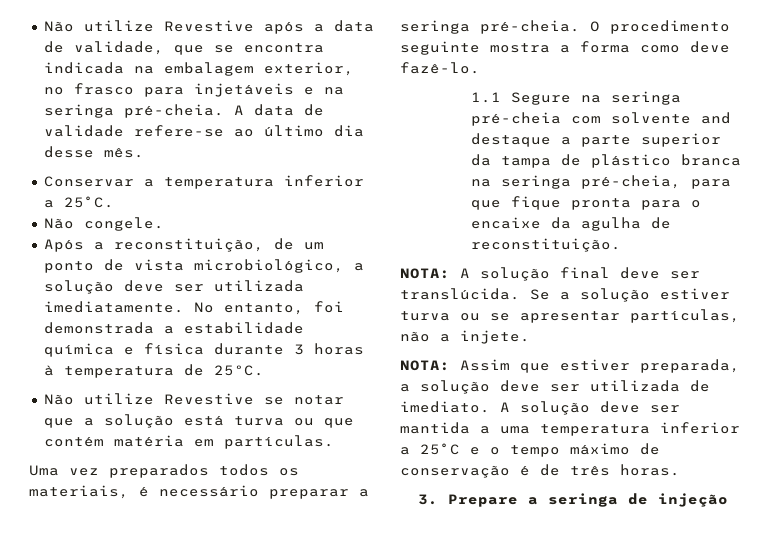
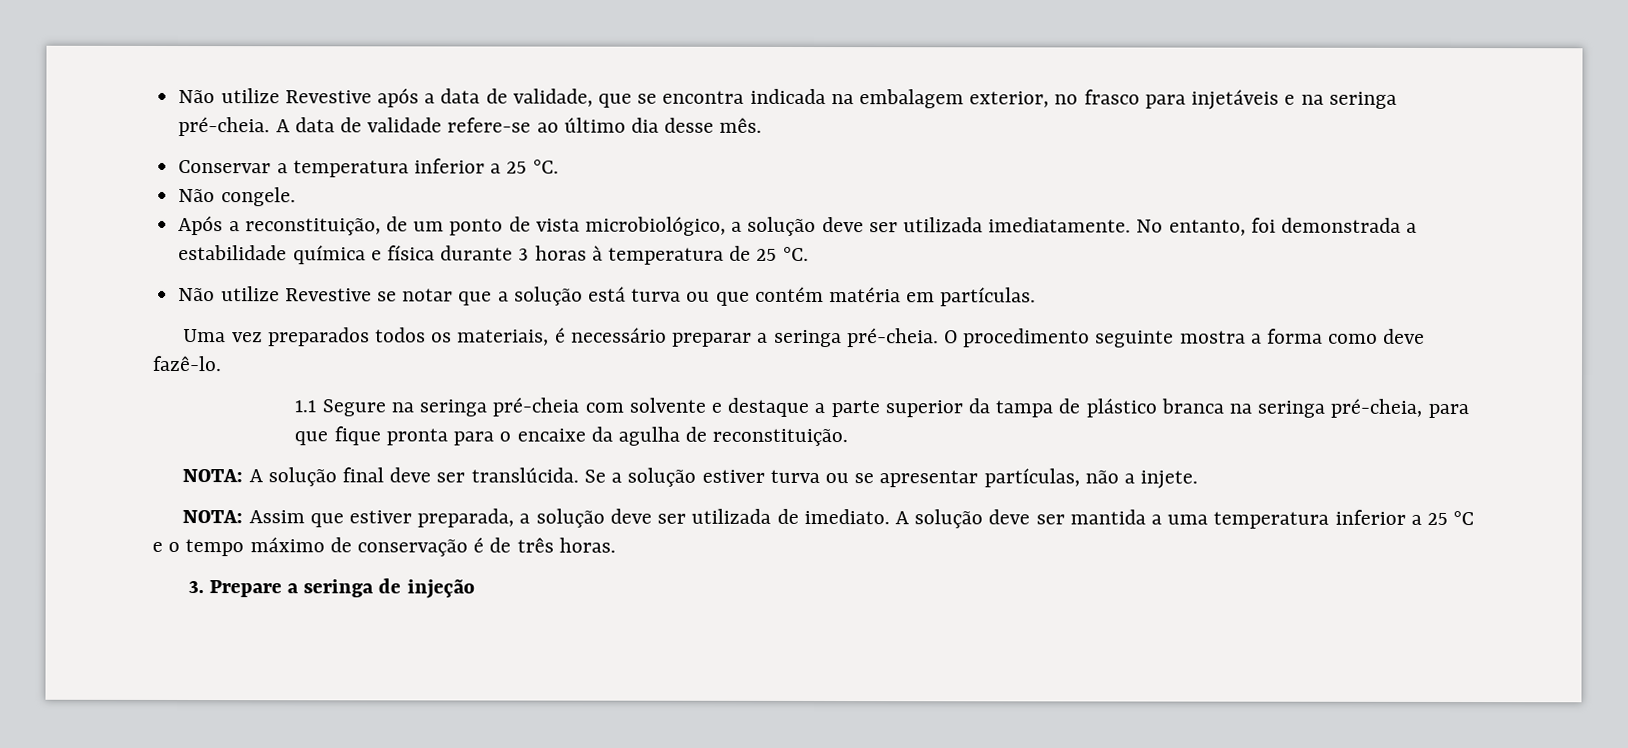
[63,196,114,208] 25°C. -> [506,159,559,174] 25 °C.
[213,365,264,376] 25ºC. -> [756,246,809,261] 25 °C.
[700,112,731,124] and -> [710,402,722,413] e
[420,443,460,455] 25°C -> [1427,511,1475,526] 25 °C

